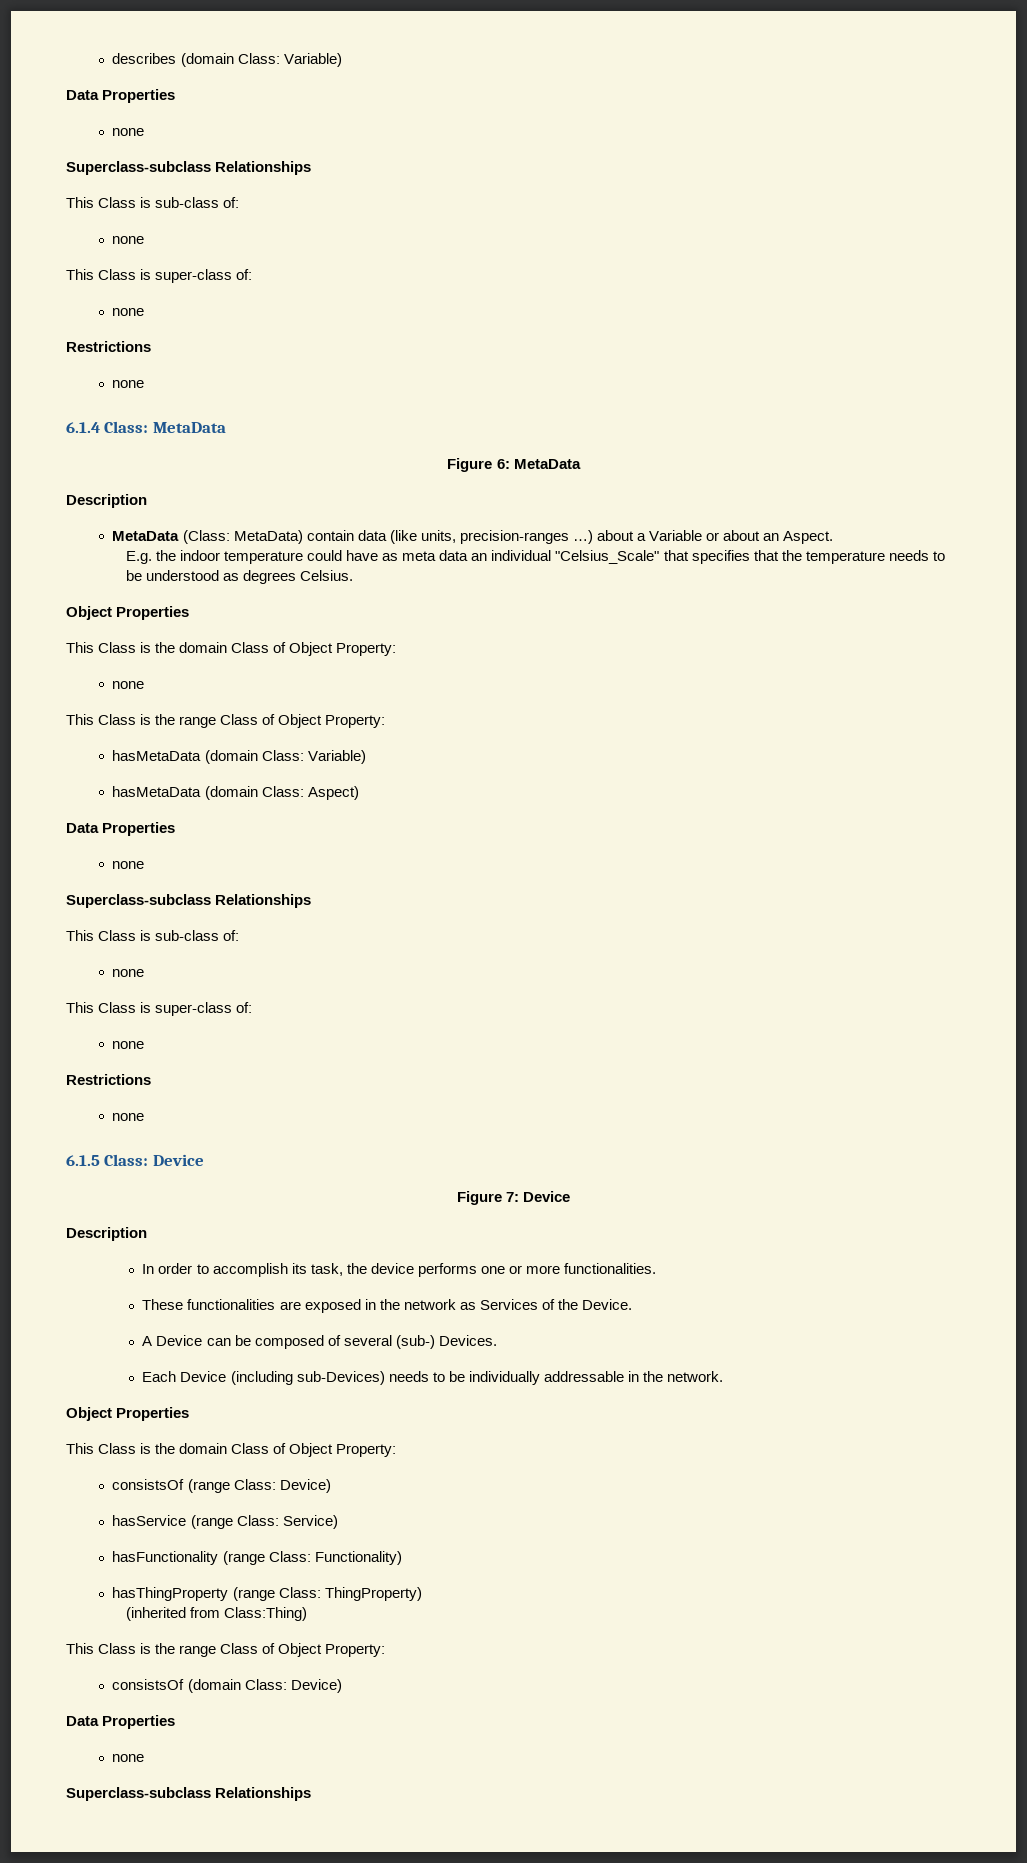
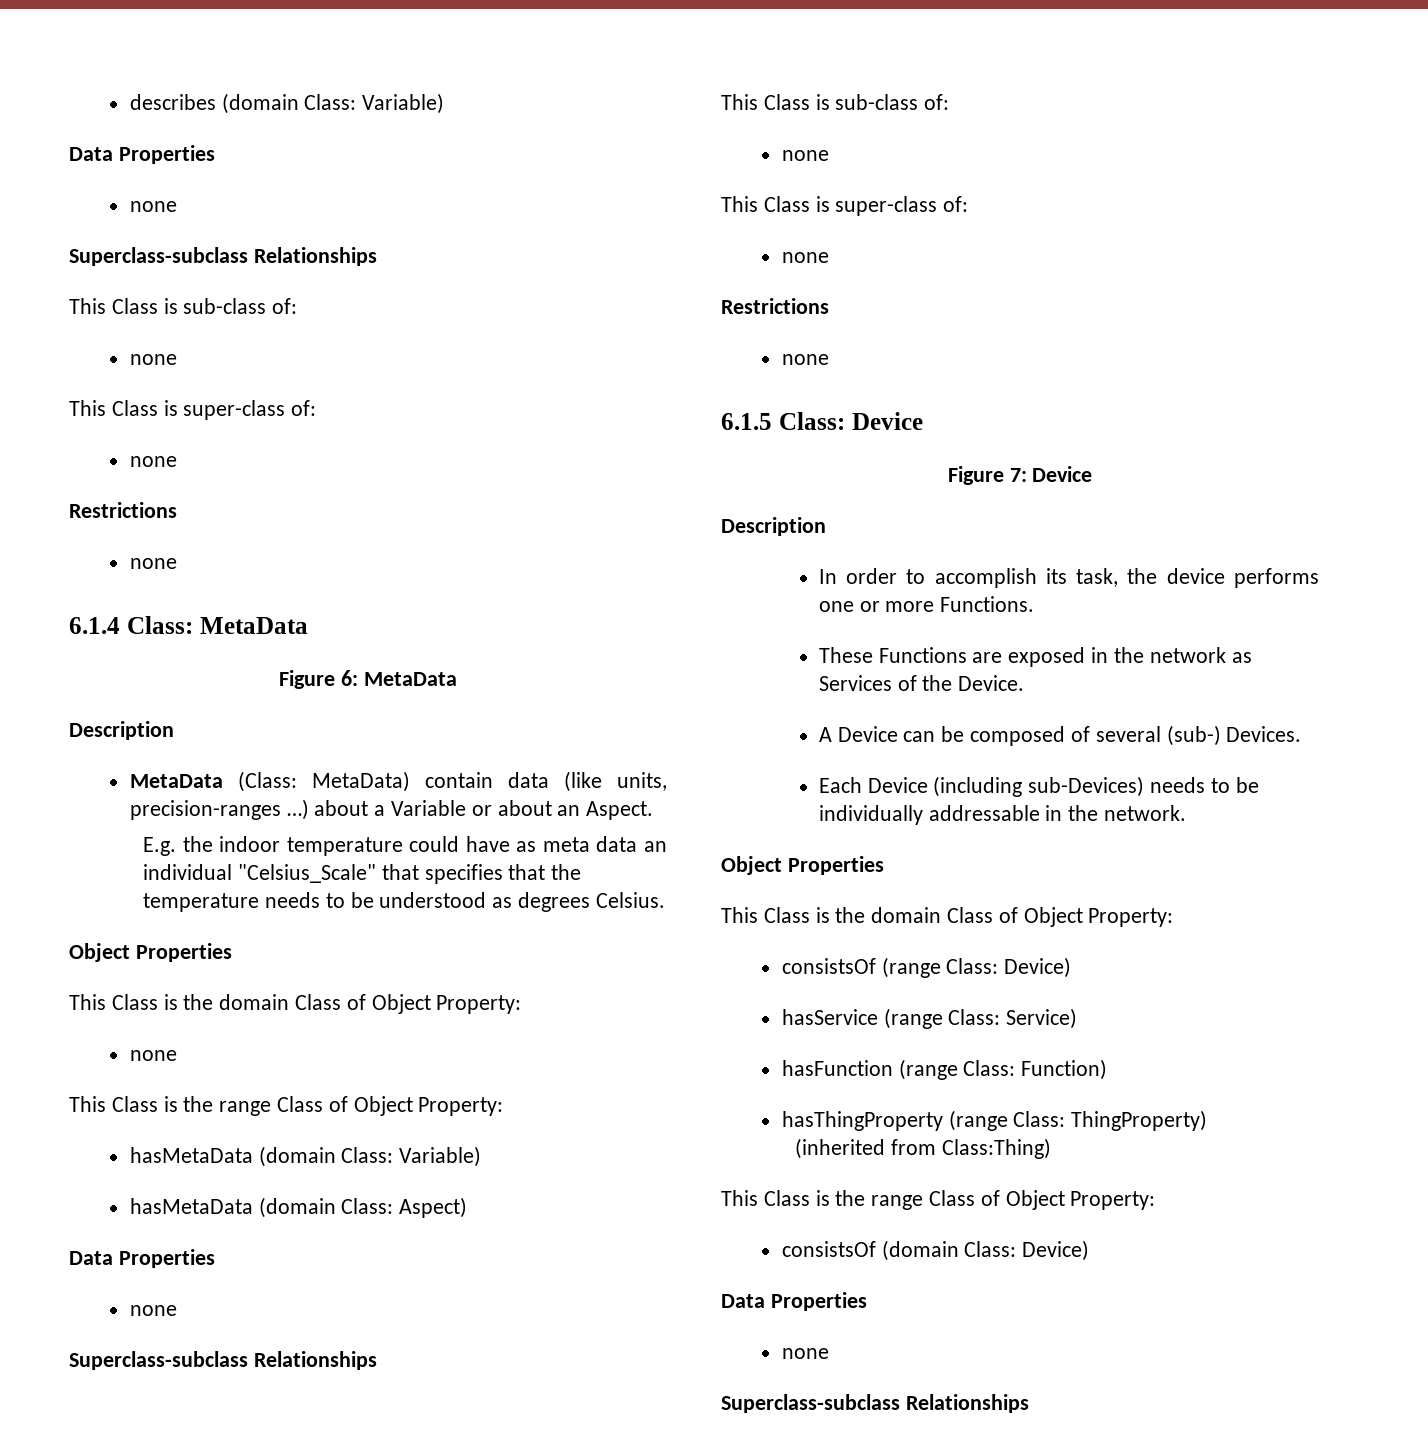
[564,1263,657,1274] functionalities. -> [940,596,1035,612] Functions.
[187,1299,276,1310] functionalities -> [878,647,967,663] Functions
[112,1551,402,1565] hasFunctionality (range Class: Functionality) -> [781,1059,1108,1080] hasFunction (range Class: Function)

